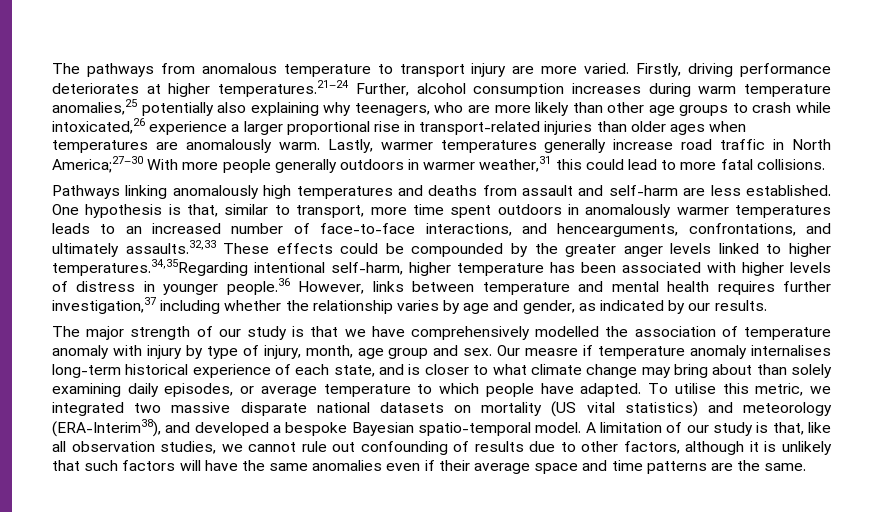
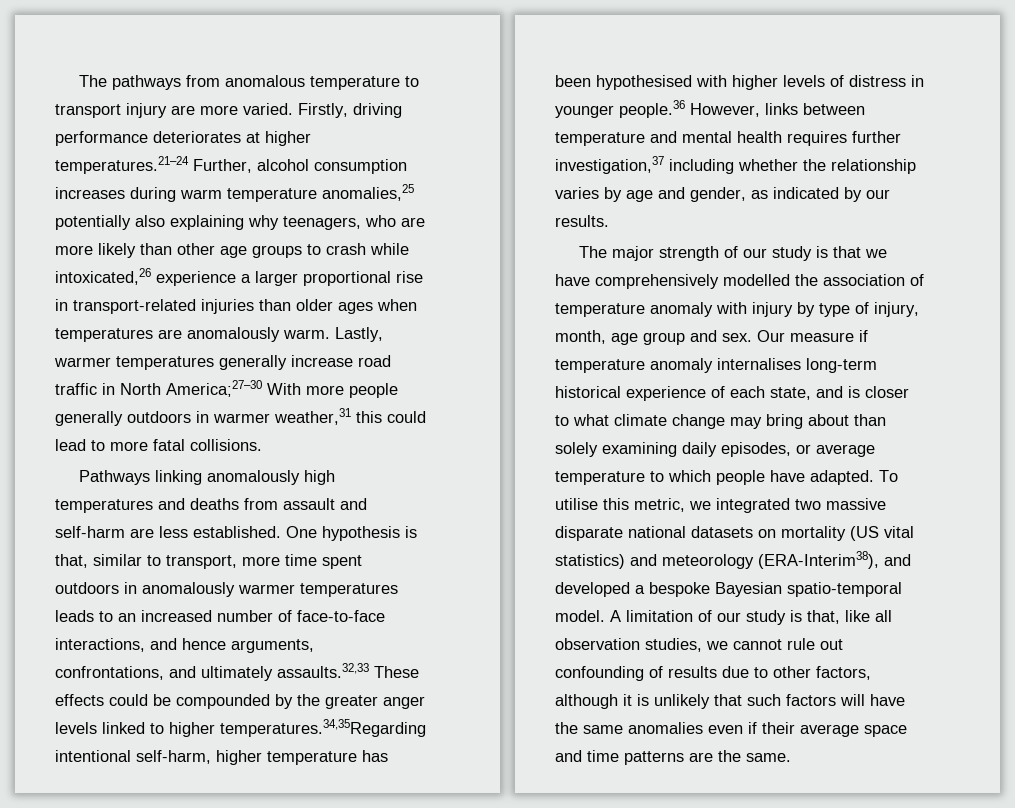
[557,223,679,237] hencearguments, -> [182,638,314,653] hence arguments,
[622,262,701,273] associated -> [596,75,692,90] hypothesised
[525,348,579,356] measre -> [790,332,854,342] measure

